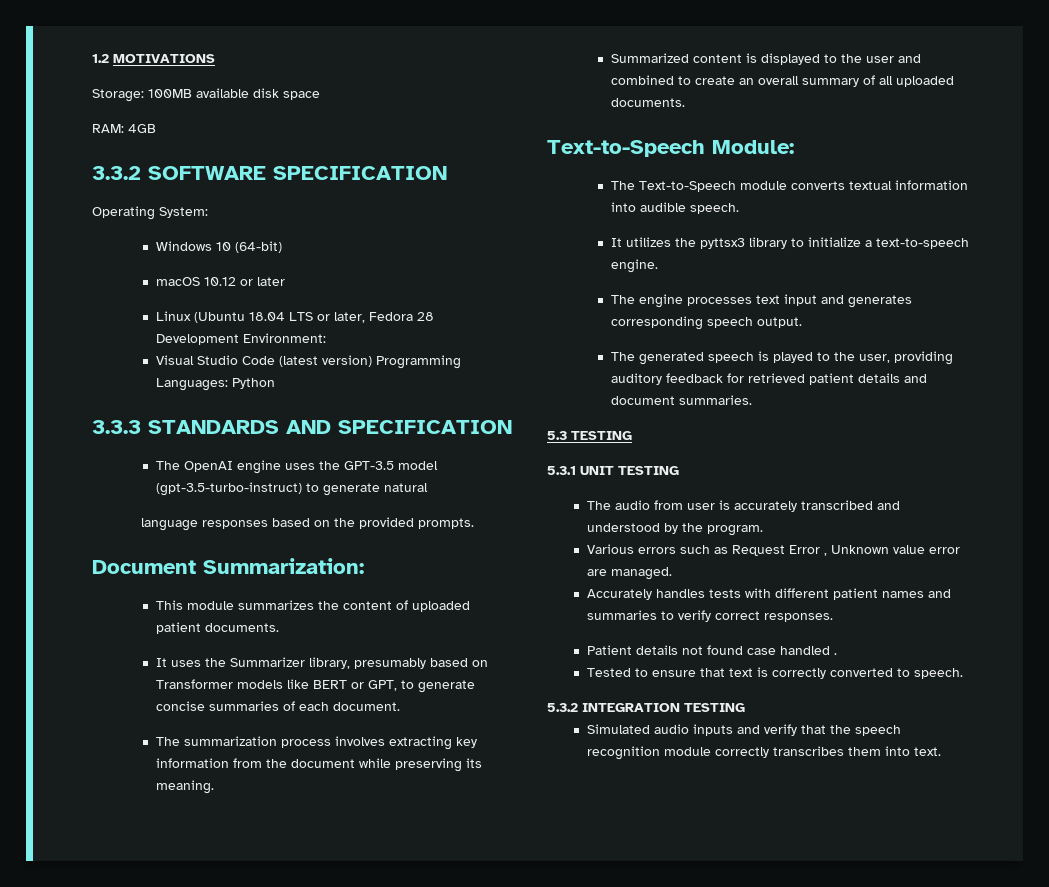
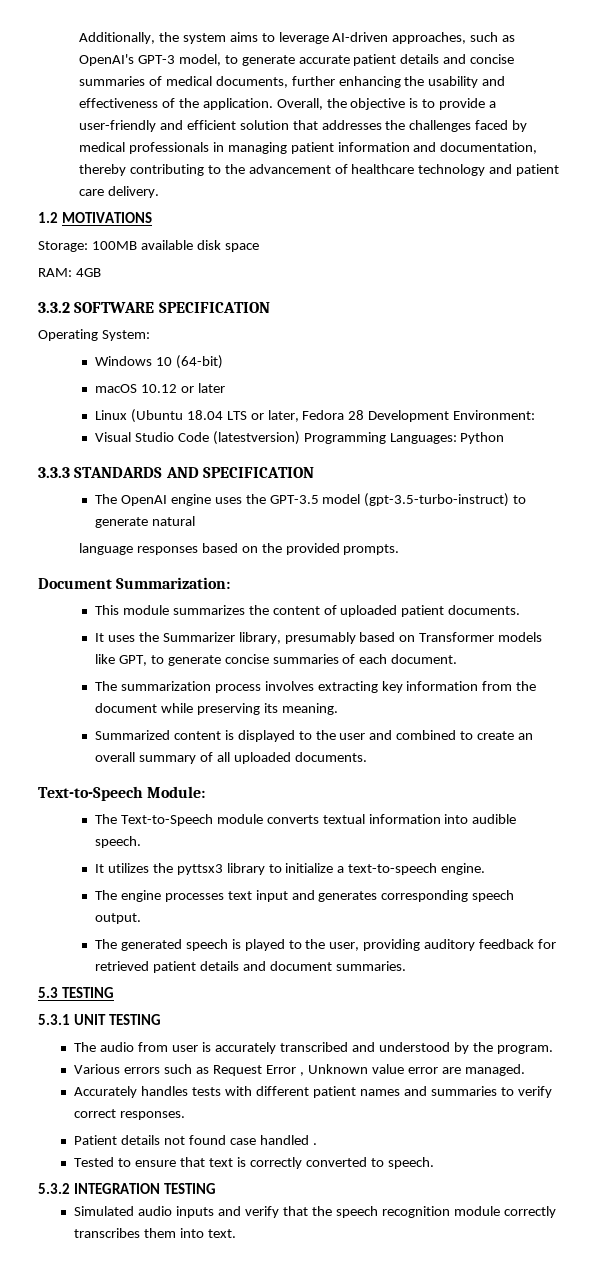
(92, 58) none -> [78,32,516,44] [78,54,515,66] [78,76,506,88] [78,98,497,110] [78,120,528,132] [78,142,538,154] [78,164,560,176] [78,186,159,198] Additionally, the system aims to leverage AI-driven approaches, such as OpenAI's GPT-3 model, to generate accurate patient details and concise summaries of medical documents, further enhancing the usability and effectiveness of the application. Overall, the objective is to provide a user-friendly and efficient solution that addresses the challenges faced by medical professionals in managing patient information and documentation, thereby contributing to the advancement of healthcare technology and patient care delivery. //
[279,355,373,367] (latest version) -> [212,431,300,445] (latestversion)
[313,680,365,689] BERT or -> (115, 659) none

